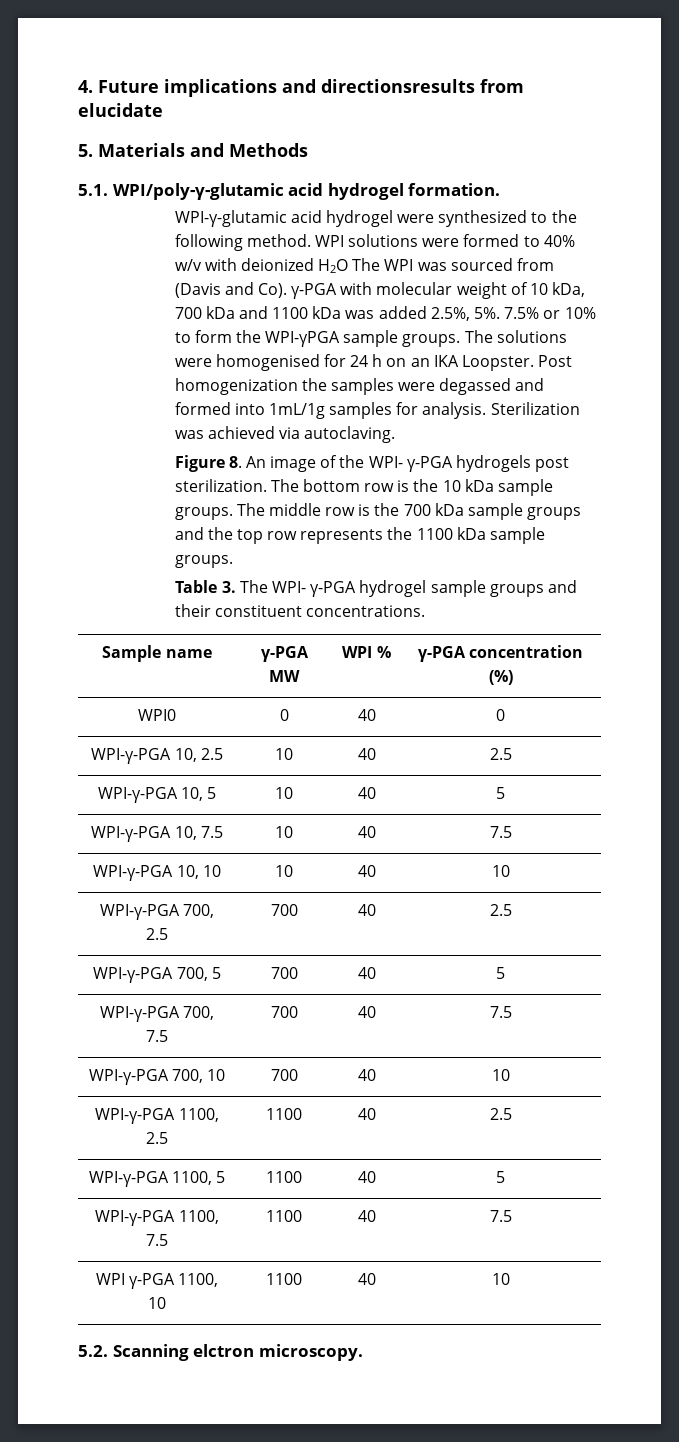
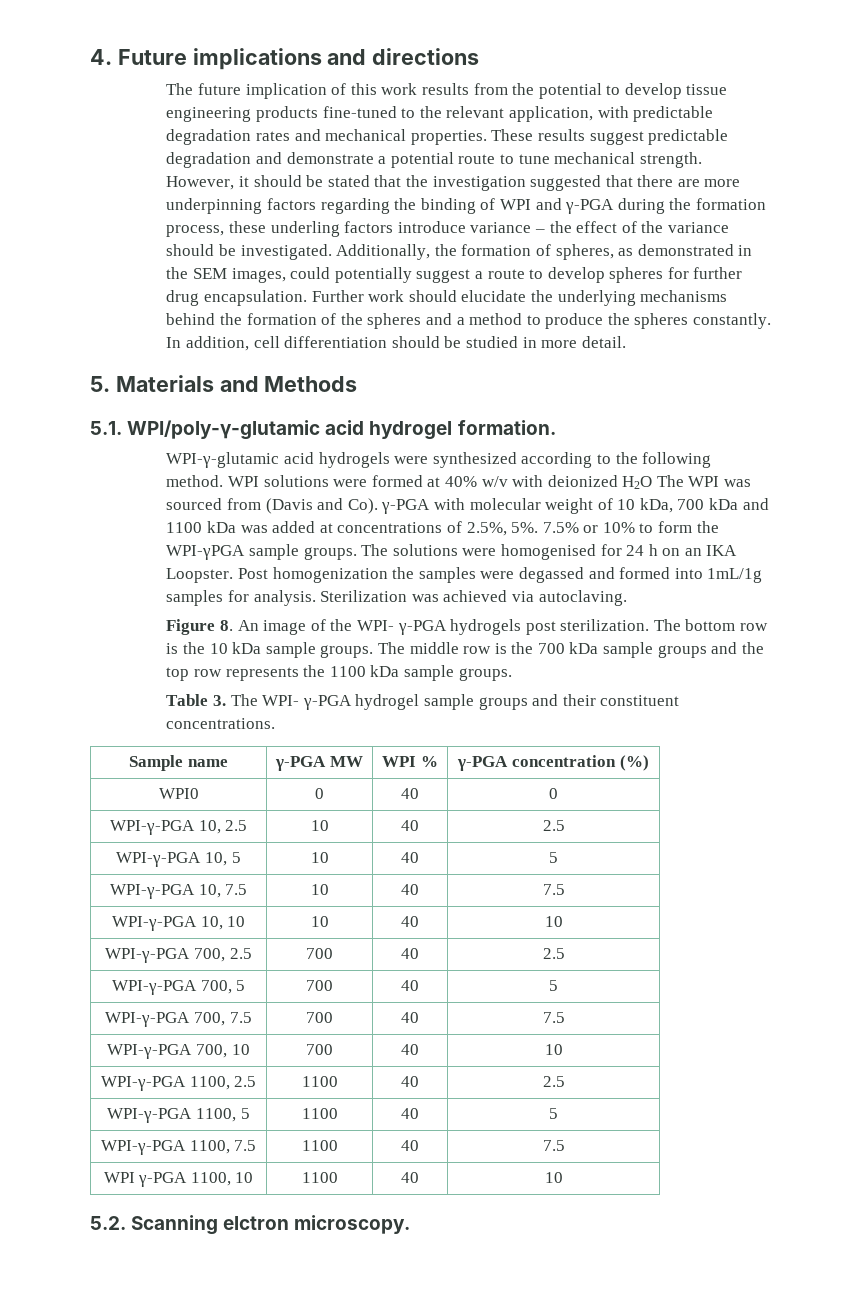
[321,79,524,93] [78,103,163,117] directionsresults from elucidate -> [372,48,480,65] [166,83,728,99] [166,106,714,122] [166,129,729,145] [166,152,702,168] [166,175,741,191] [166,198,766,214] [166,221,729,237] [166,244,753,260] [166,267,743,283] [166,290,728,306] [166,313,772,329] [166,336,626,351] directions // The future implication of this work results from the potential to develop tissue engineering products fine-tuned to the relevant application, with predictable degradation rates and mechanical properties. These results suggest predictable degradation and demonstrate a potential route to tune mechanical strength. However, it should be stated that the investigation suggested that there are more underpinning factors regarding the binding of WPI and γ-PGA during the formation process, these underling factors introduce variance – the effect of the variance should be investigated. Additionally, the formation of spheres, as demonstrated in the SEM images, could potentially suggest a route to develop spheres for further drug encapsulation. Further work should elucidate the underlying mechanisms behind the formation of the spheres and a method to produce the spheres constantly. In addition, cell differentiation should be studied in more detail.
[325,210,393,227] hydrogel -> [318,452,390,468] hydrogels
(528, 218) none -> [521,452,593,468] according
[523,236,540,247] to -> [427,477,441,487] at
(427, 312) none -> [319,521,462,533] at concentrations of

